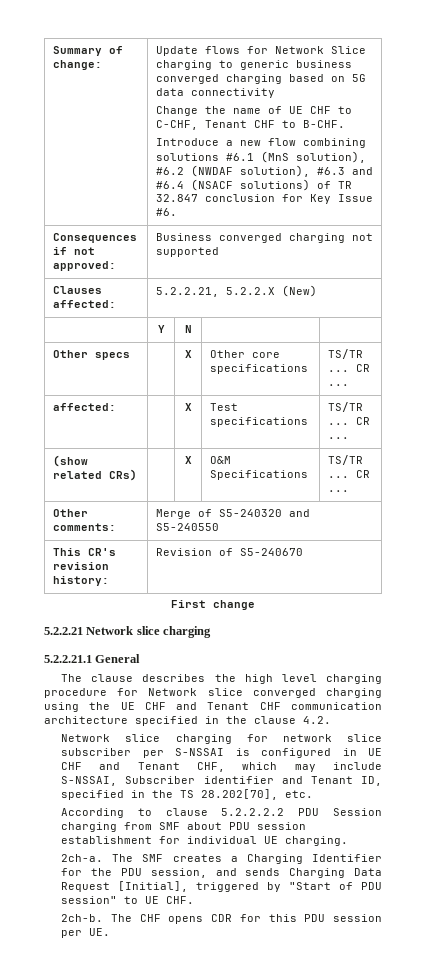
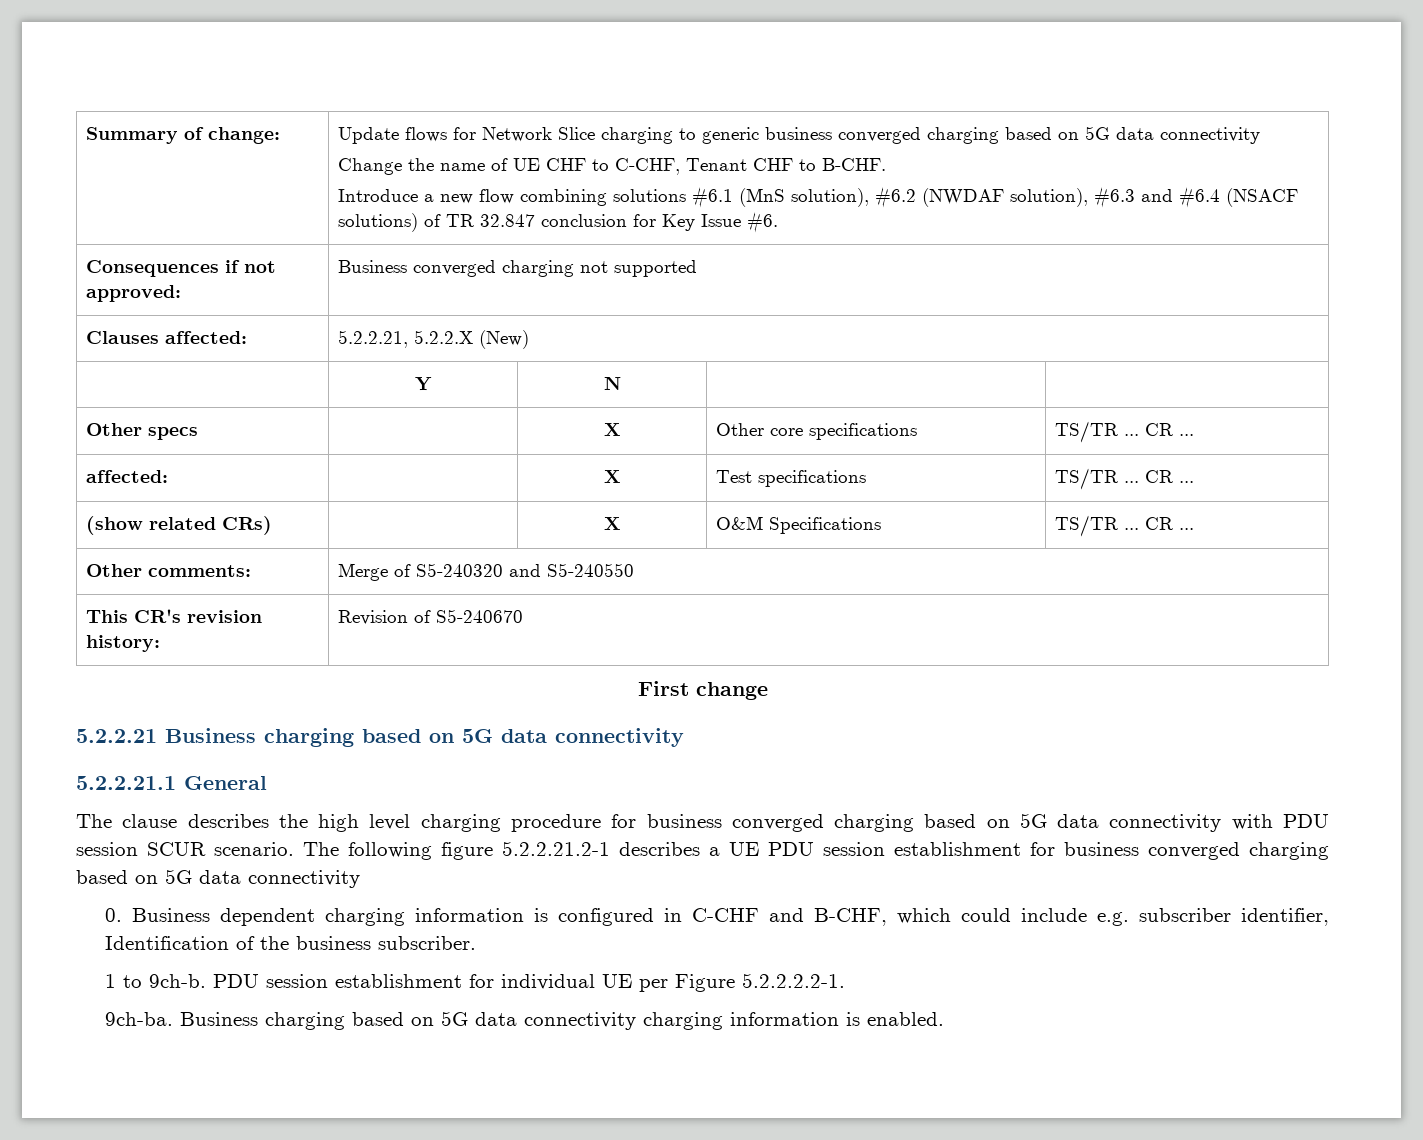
[86,626,212,638] Network slice charging -> [165,728,684,747] Business charging based on 5G data connectivity
[148,688,382,698] [44,702,382,712] [44,716,331,726] [61,734,382,744] [61,748,383,758] [61,762,382,772] [61,776,382,786] [61,789,314,800] [61,808,383,818] [61,822,223,832] Network slice converged charging using the UE CHF and Tenant CHF communication architecture specified in the clause 4.2. // Network slice charging for network slice subscriber per S-NSSAI is configured in UE CHF and Tenant CHF, which may include S-NSSAI, Subscriber identifier and Tenant ID, specified in the TS 28.202[70], etc. // According to clause 5.2.2.2.2 PDU Session charging from SMF about -> [646,813,1330,832] [76,841,1329,860] [76,869,360,888] [105,908,1329,926] [105,936,477,950] [105,974,207,988] business converged charging based on 5G data connectivity with PDU session SCUR scenario. The following figure 5.2.2.21.2-1 describes a UE PDU session establishment for business converged charging based on 5G data connectivity // 0. Business dependent charging information is configured in C-CHF and B-CHF, which could include e.g. subscriber identifier, Identification of the business subscriber. // 1 to 9ch-b.
[285,836,349,846] [61,854,382,864] [61,868,383,878] [61,881,383,892] [61,896,195,904] [61,914,382,924] [61,928,111,938] charging. // 2ch-a. The SMF creates a Charging Identifier for the PDU session, and sends Charging Data Request [Initial], triggered by "Start of PDU session" to UE CHF. // 2ch-b. The CHF opens CDR for this PDU session per UE. -> [639,973,846,992] [105,1011,945,1030] per Figure 5.2.2.2.2-1. // 9ch-ba. Business charging based on 5G data connectivity charging information is enabled.

